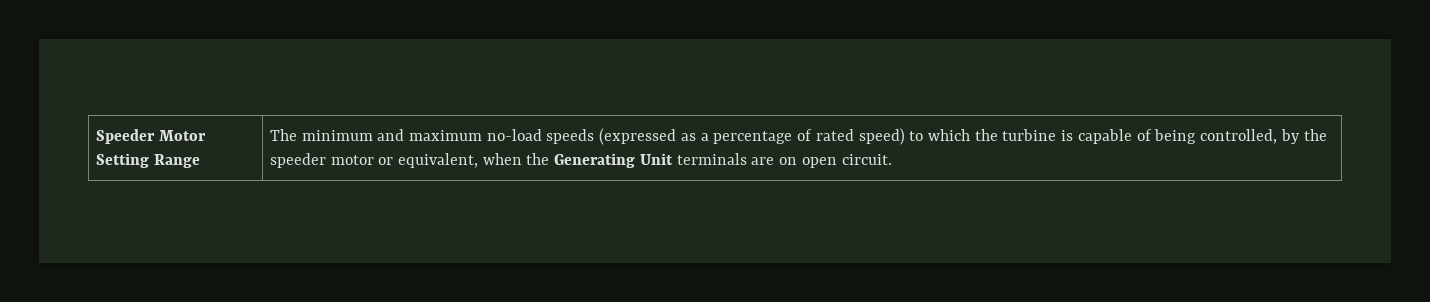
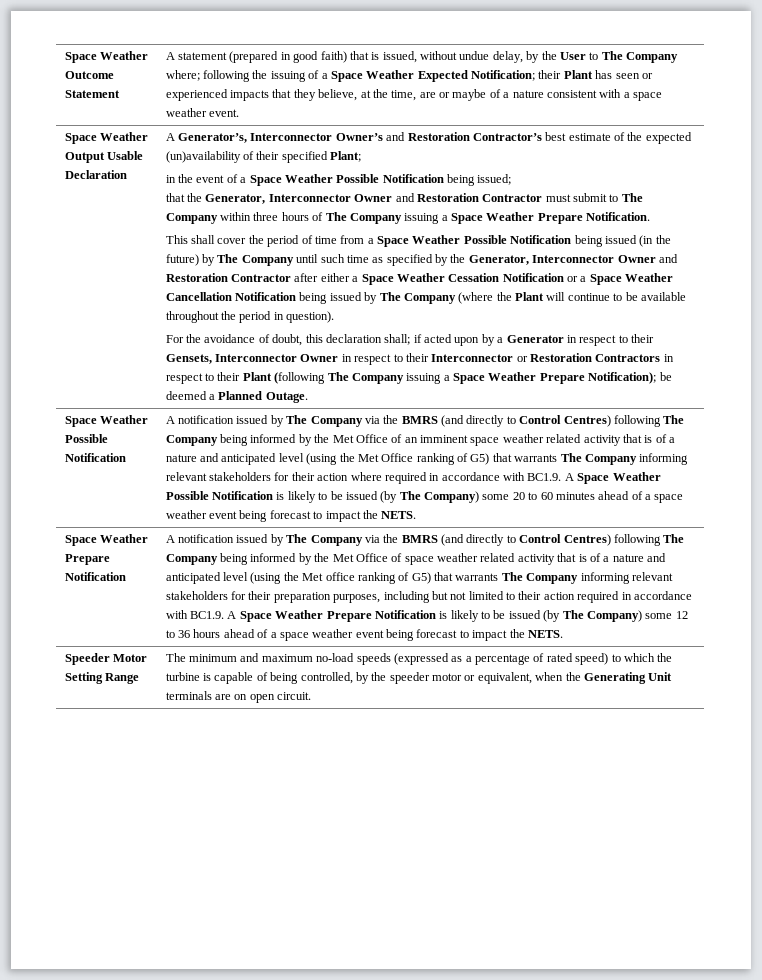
(95, 136) none -> [64,51,149,63] [64,71,114,79] [64,90,120,98] [165,51,679,63] [165,70,653,82] [165,89,663,101] [165,108,240,117] [64,132,149,144] [64,151,144,163] [64,170,127,179] [165,132,692,144] [165,151,362,163] [165,174,512,186] [165,193,643,204] [165,212,651,224] [165,235,671,247] [165,254,678,266] [165,273,674,285] [165,292,686,304] [165,311,335,323] [165,334,655,346] [165,353,674,365] [165,372,672,384] [165,391,308,403] [64,415,149,427] [64,434,108,443] [64,453,126,462] [165,415,685,427] [165,434,676,446] [165,453,689,465] [165,472,661,484] [165,491,684,503] [165,510,417,522] [64,534,149,546] [64,554,110,565] [64,572,126,581] [165,534,685,546] [165,553,667,565] [165,572,673,584] [165,591,692,603] [165,610,688,622] [165,629,563,641] Space Weather Outcome Statement | A statement (prepared in good faith) that is issued, without undue delay, by the User to The Company where; following the issuing of a Space Weather Expected Notification; their Plant has seen or experienced impacts that they believe, at the time, are or maybe of a nature consistent with a space weather event. // Space Weather Output Usable Declaration | A Generator’s, Interconnector Owner’s and Restoration Contractor’s best estimate of the expected (un)availability of their specified Plant; // in the event of a Space Weather Possible Notification being issued; // that the Generator, Interconnector Owner and Restoration Contractor must submit to The Company within three hours of The Company issuing a Space Weather Prepare Notification. // This shall cover the period of time from a Space Weather Possible Notification being issued (in the future) by The Company until such time as specified by the Generator, Interconnector Owner and Restoration Contractor after either a Space Weather Cessation Notification or a Space Weather Cancellation Notification being issued by The Company (where the Plant will continue to be available throughout the period in question). // For the avoidance of doubt, this declaration shall; if acted upon by a Generator in respect to their Gensets, Interconnector Owner in respect to their Interconnector or Restoration Contractors in respect to their Plant (following The Company issuing a Space Weather Prepare Notification); be deemed a Planned Outage. // Space Weather Possible Notification | A notification issued by The Company via the BMRS (and directly to Control Centres) following The Company being informed by the Met Office of an imminent space weather related activity that is of a nature and anticipated level (using the Met Office ranking of G5) that warrants The Company informing relevant stakeholders for their action where required in accordance with BC1.9. A Space Weather Possible Notification is likely to be issued (by The Company) some 20 to 60 minutes ahead of a space weather event being forecast to impact the NETS. // Space Weather Prepare Notification | A notification issued by The Company via the BMRS (and directly to Control Centres) following The Company being informed by the Met Office of space weather related activity that is of a nature and anticipated level (using the Met office ranking of G5) that warrants The Company informing relevant stakeholders for their preparation purposes, including but not limited to their action required in accordance with BC1.9. A Space Weather Prepare Notification is likely to be issued (by The Company) some 12 to 36 hours ahead of a space weather event being forecast to impact the NETS. //

